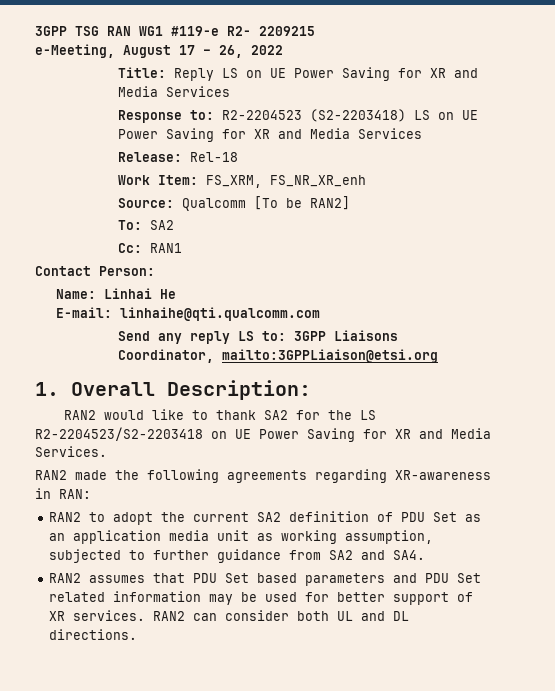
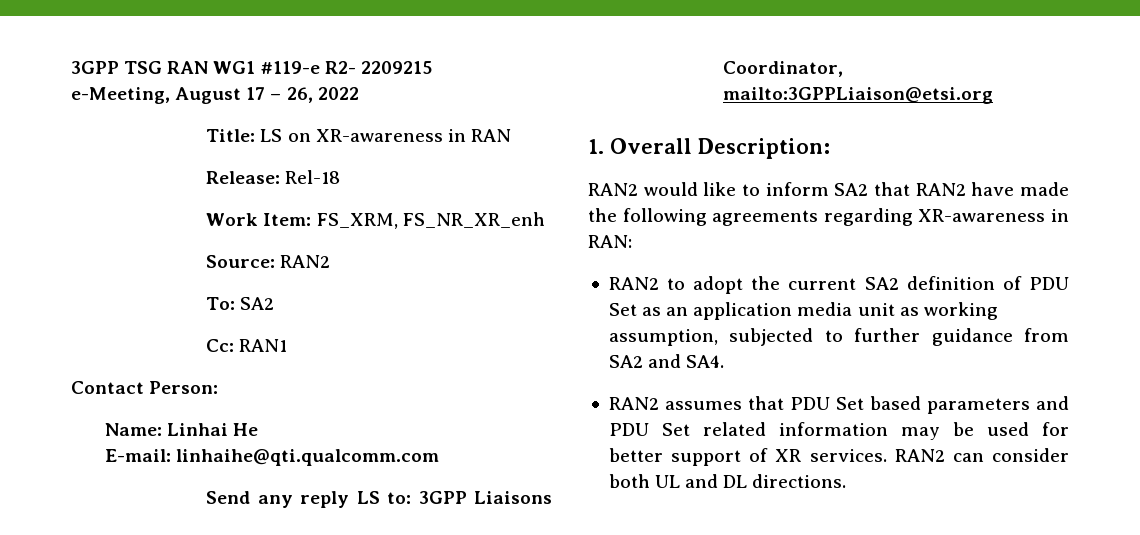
[173,67,478,81] [117,86,230,97] [117,109,478,123] [117,128,422,142] Reply LS on UE Power Saving for XR and Media Services // Response to: R2-2204523 (S2-2203418) LS on UE Power Saving for XR and Media Services -> [260,129,511,142] LS on XR-awareness in RAN
[181,196,350,211] Qualcomm [To be RAN2] -> [280,255,331,268] RAN2
[215,410,376,420] [35,427,491,442] [35,446,107,457] [35,470,67,480] thank SA2 for the LS R2-2204523/S2-2203418 on UE Power Saving for XR and Media Services. // RAN2 -> [765,182,1015,196] inform SA2 that RAN2 have

